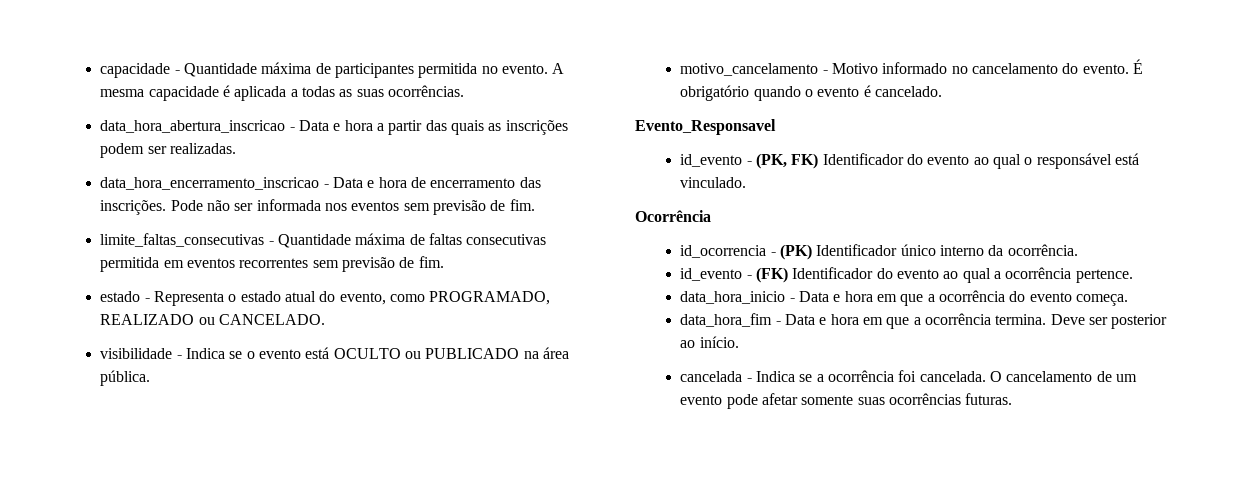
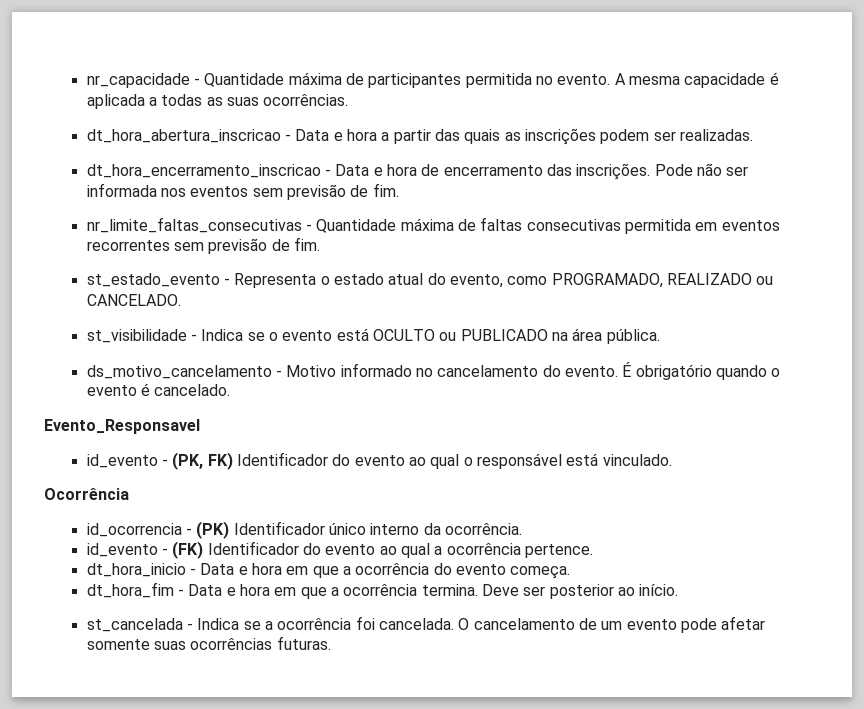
[100,63,171,78] capacidade -> [86,73,190,88] nr_capacidade
[100,120,286,133] data_hora_abertura_inscricao -> [86,129,281,143] dt_hora_abertura_inscricao
[100,177,320,190] data_hora_encerramento_inscricao -> [86,164,321,178] dt_hora_encerramento_inscricao
[100,233,265,247] limite_faltas_consecutivas -> [86,217,302,233] nr_limite_faltas_consecutivas
[100,291,141,302] estado -> [86,273,220,287] st_estado_evento
[100,348,173,359] visibilidade -> [86,329,187,343] st_visibilidade
[680,63,819,76] motivo_cancelamento -> [86,365,272,379] ds_motivo_cancelamento
[680,291,786,304] data_hora_inicio -> [86,563,186,577] dt_hora_inicio
[680,313,773,327] data_hora_fim -> [86,582,174,598] dt_hora_fim
[680,371,743,382] cancelada -> [86,618,183,632] st_cancelada

